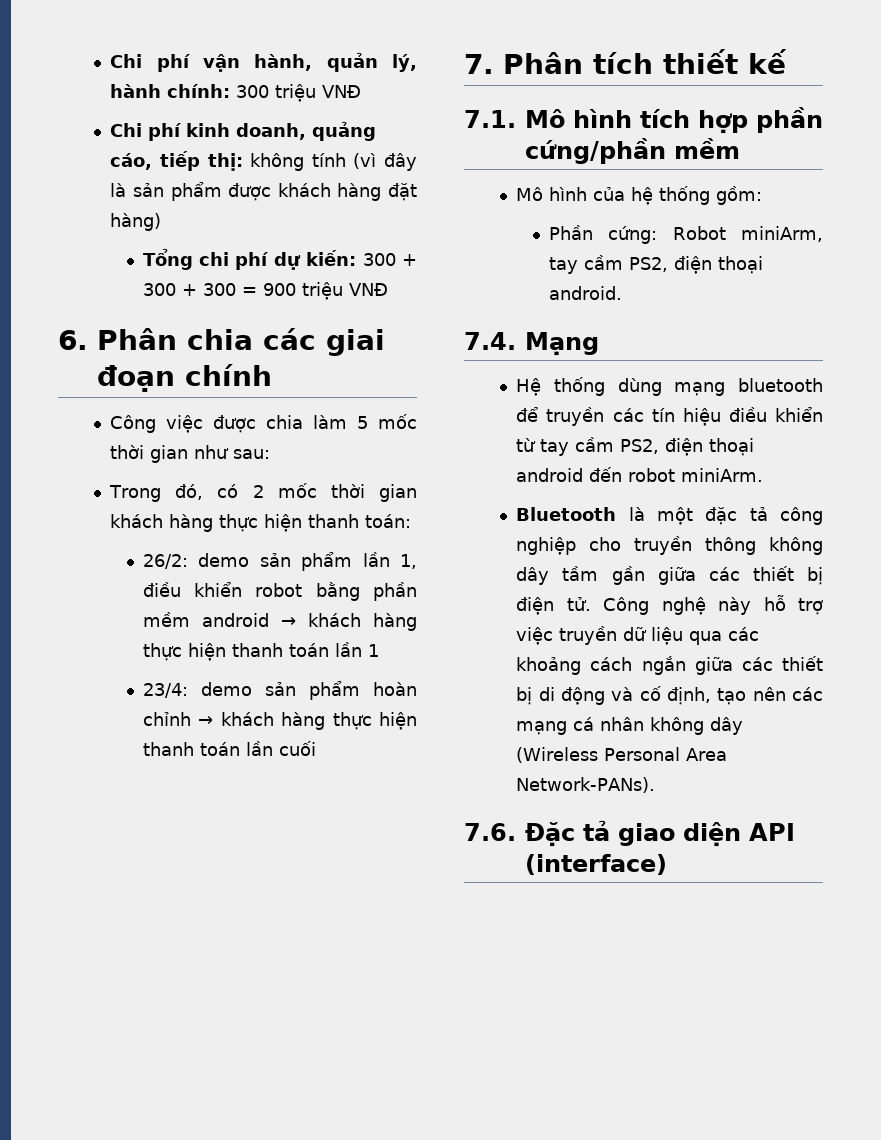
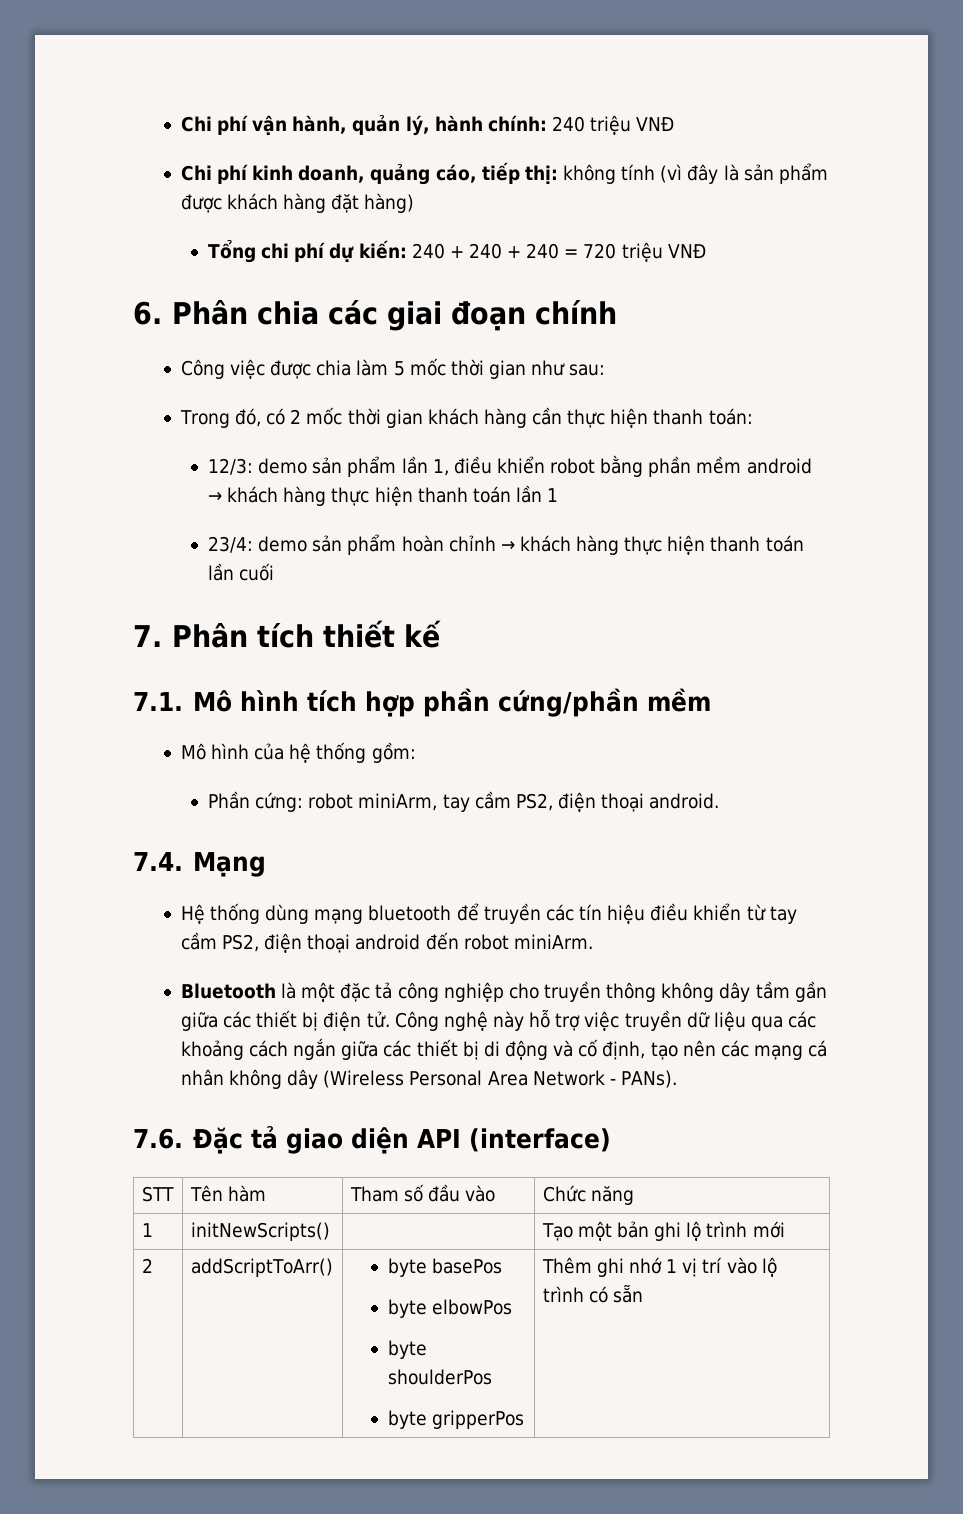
[236,85,270,98] 300 -> [551,116,585,132] 240
[362,253,417,266] [142,283,296,296] 300 + 300 + 300 = 900 -> [411,243,617,259] 240 + 240 + 240 = 720
(214, 523) none -> [532,407,563,425] cần
[142,554,188,569] 26/2: -> [208,458,254,475] 12/3:
[672,226,726,240] Robot -> [308,793,354,809] robot
[516,777,656,793] Network-PANs). -> [532,1070,677,1088] Network - PANs).
(667, 864) none -> [141,1186,174,1202] [189,1185,266,1202] [349,1184,496,1202] [542,1185,634,1205] [141,1223,153,1237] [190,1222,330,1241] [541,1221,785,1241] [141,1258,153,1273] [190,1258,333,1277] [387,1258,502,1277] [387,1299,512,1318] [387,1340,427,1359] [387,1369,492,1385] [387,1410,524,1429] [541,1257,777,1277] [542,1284,643,1303] // STT | Tên hàm | Tham số đầu vào | Chức năng // 1 | initNewScripts() | | Tạo một bản ghi lộ trình mới // 2 | addScriptToArr() | byte basePos // byte elbowPos // byte shoulderPos // byte gripperPos | Thêm ghi nhớ 1 vị trí vào lộ trình có sẵn

